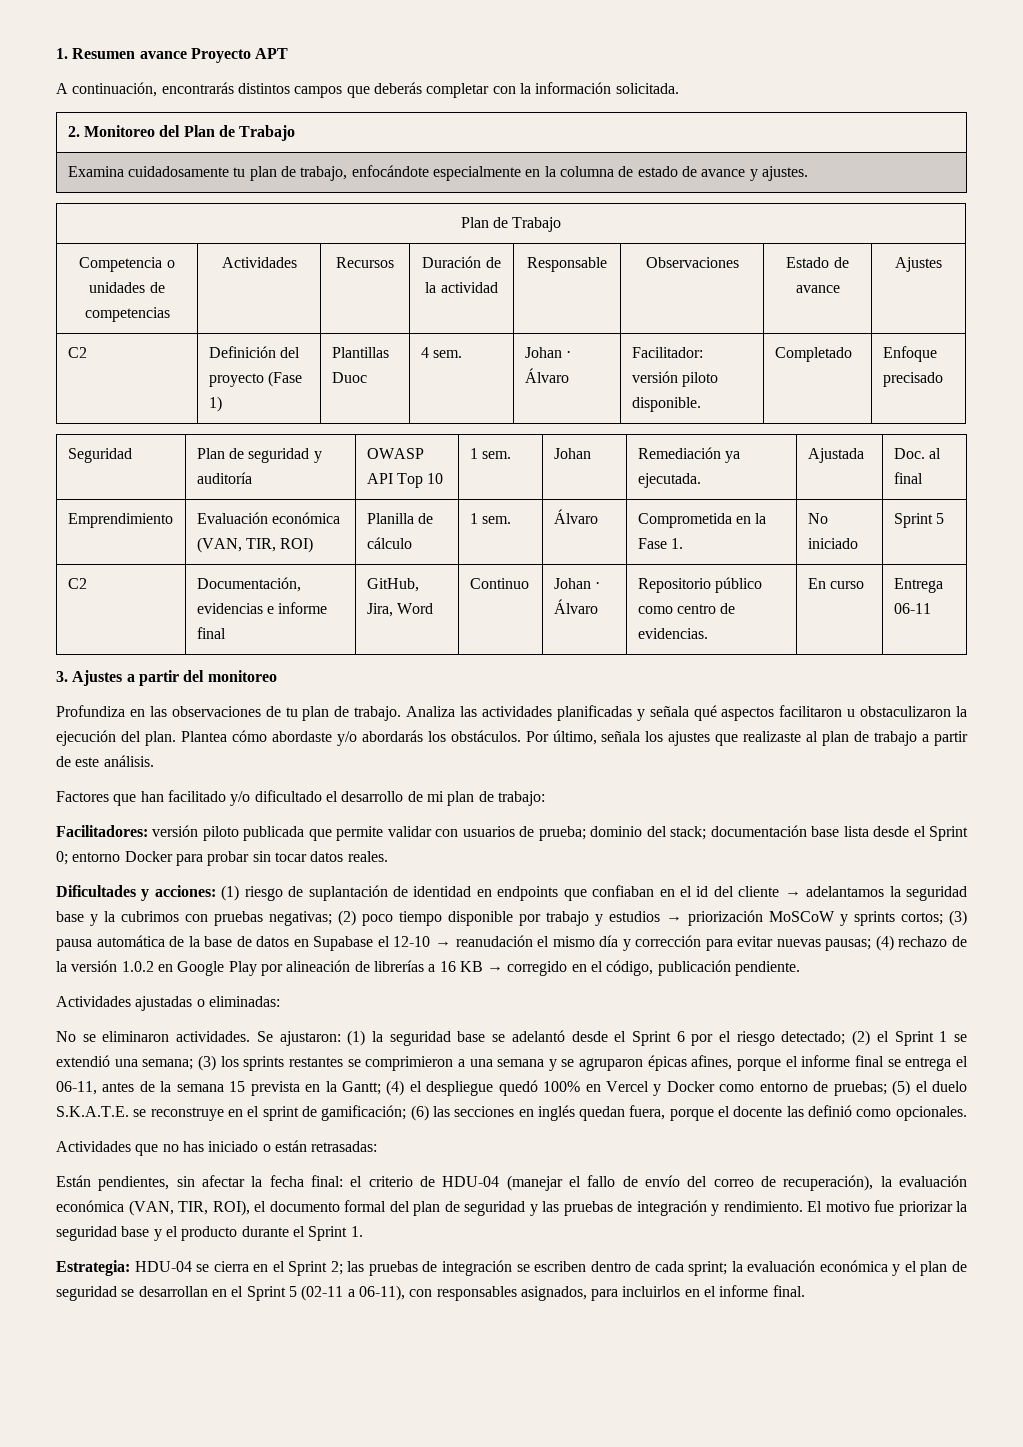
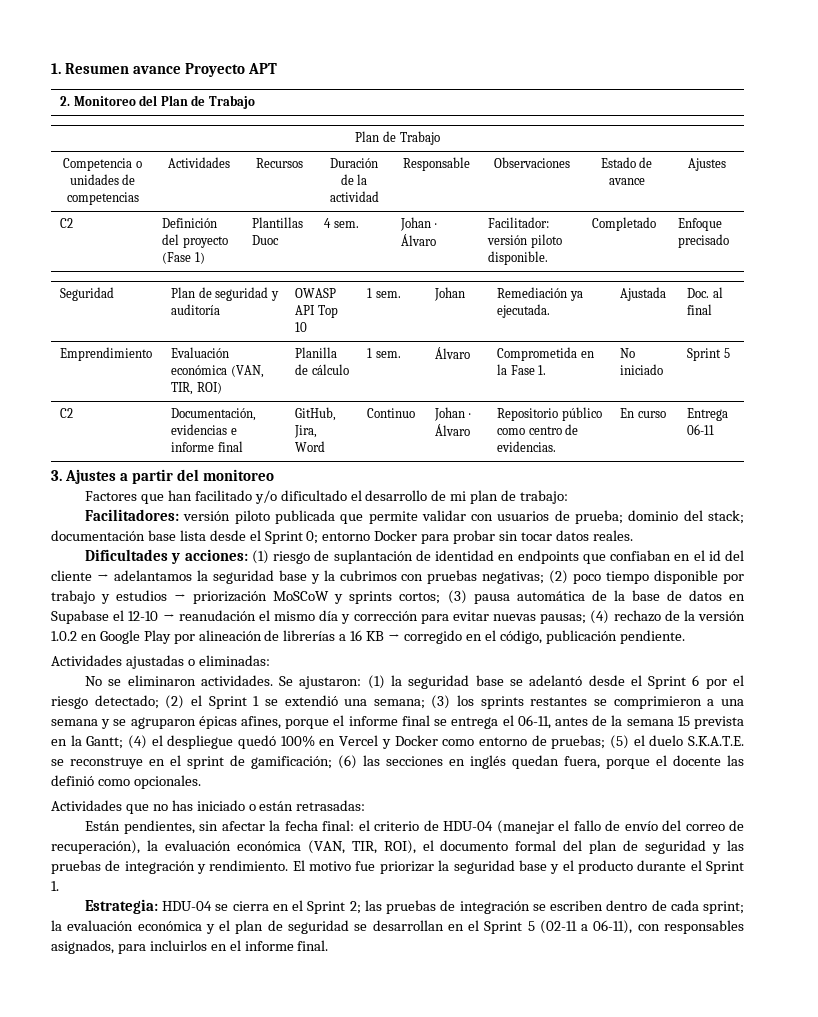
[56,82,679,98] // A continuación, encontrarás distintos campos que deberás completar con la información solicitada. -> (277, 68) none
[67,165,808,181] // Examina cuidadosamente tu plan de trabajo, enfocándote especialmente en la columna de estado de avance y ajustes. -> (255, 102) none
[56,705,967,721] [56,730,969,746] [56,755,154,767] // Profundiza en las observaciones de tu plan de trabajo. Analiza las actividades planificadas y señala qué aspectos facilitaron u obstaculizaron la ejecución del plan. Plantea cómo abordaste y/o abordarás los obstáculos. Por último, señala los ajustes que realizaste al plan de trabajo a partir de este análisis. -> (274, 475) none

